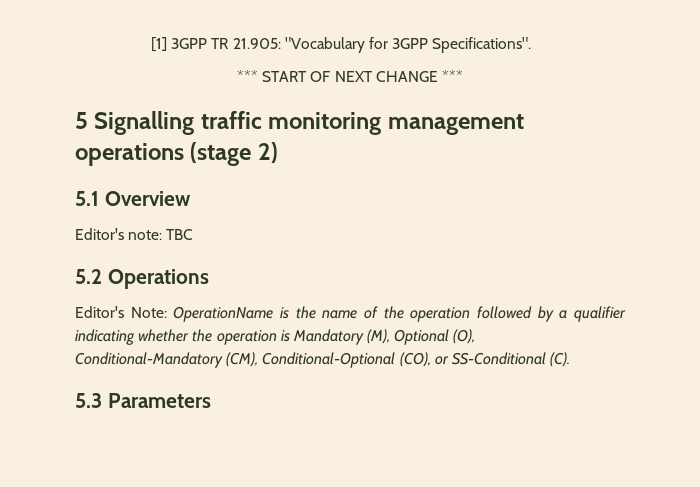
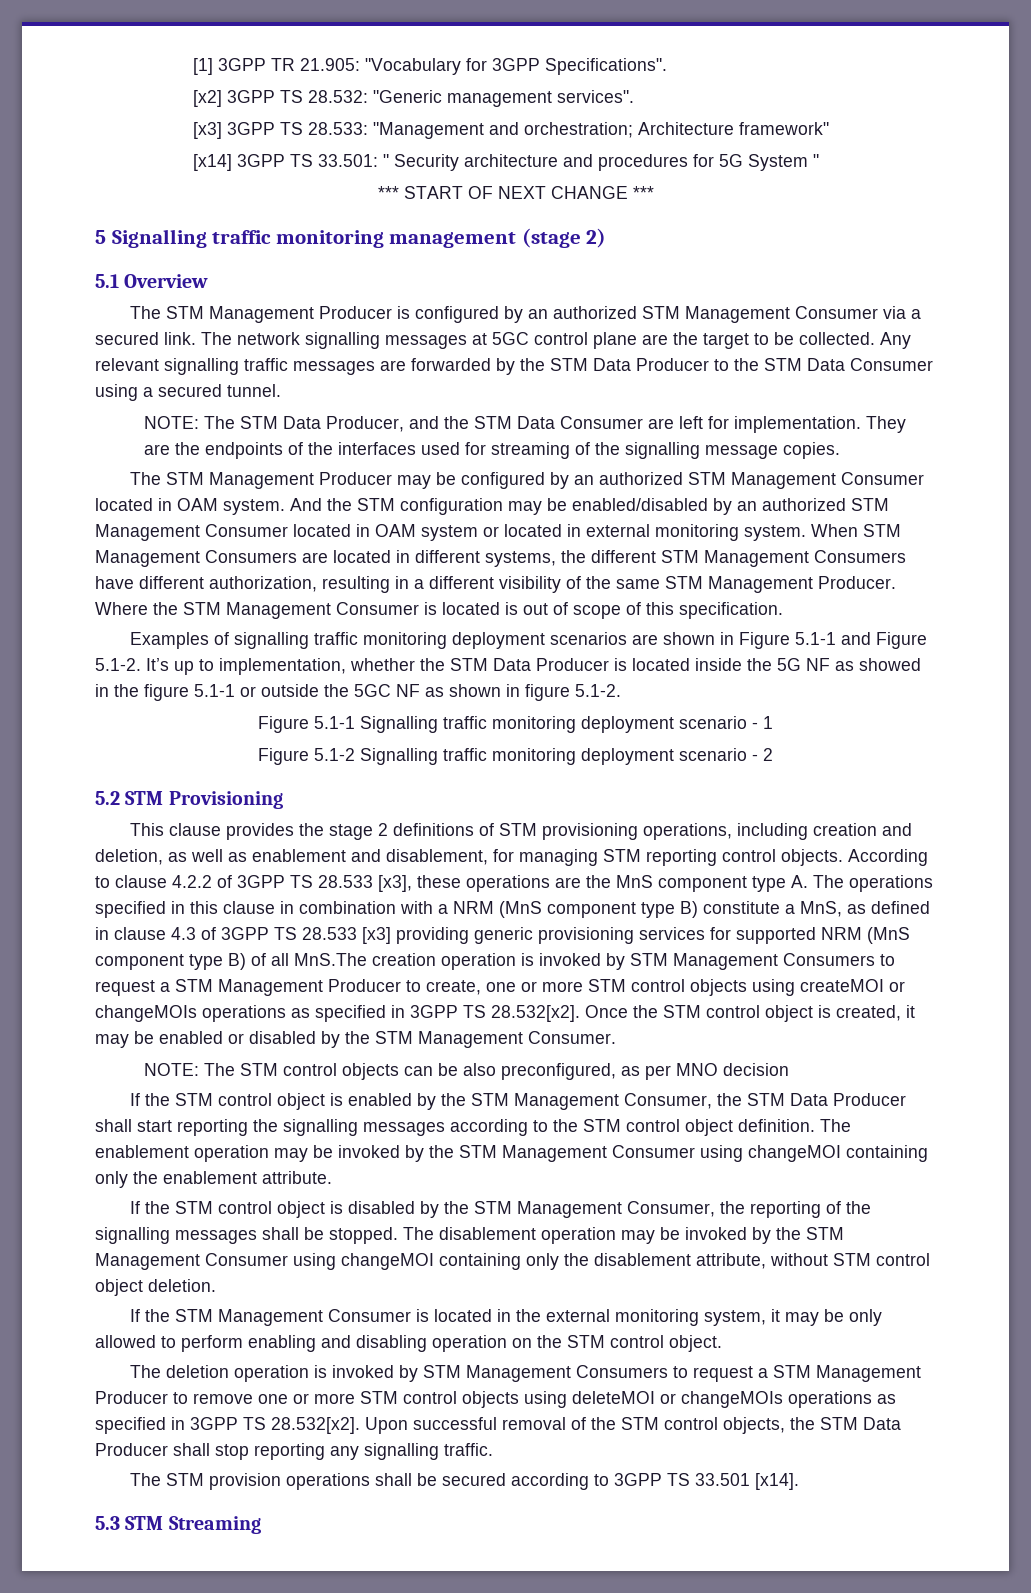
(532, 45) none -> [192,90,634,107] [192,122,829,139] [192,154,819,171] // [x2] 3GPP TS 28.532: "Generic management services". // [x3] 3GPP TS 28.533: "Management and orchestration; Architecture framework" // [x14] 3GPP TS 33.501: " Security architecture and procedures for 5G System "
[75,143,184,166] operations -> (517, 240) none
[75,228,194,240] [75,269,209,289] [75,306,626,322] [75,329,476,345] [75,352,571,368] Editor's note: TBC // 5.2 Operations // Editor's Note: OperationName is the name of the operation followed by a qualifier indicating whether the operation is Mandatory (M), Optional (O), Conditional-Mandatory (CM), Conditional-Optional (CO), or SS-Conditional (C). -> [130,306,922,323] [95,332,911,349] [95,358,933,375] [95,384,281,401] [143,416,906,433] [143,442,840,459] [130,472,925,489] [95,498,889,515] [95,524,901,541] [95,550,906,567] [95,576,896,593] [95,602,783,619] [130,632,928,649] [95,658,921,675] [95,684,621,701] [258,716,773,733] [258,748,773,765] [95,791,283,809] [130,823,913,840] [95,849,928,866] [95,875,933,892] [95,901,930,918] [95,927,910,944] [95,953,895,970] [95,979,905,996] [95,1005,915,1022] [95,1031,616,1048] [143,1063,789,1080] [130,1093,907,1110] [95,1119,851,1136] [95,1145,928,1162] [95,1171,332,1188] [130,1201,872,1218] [95,1227,844,1244] [95,1253,930,1270] [95,1279,216,1296] [130,1309,883,1326] [95,1335,722,1352] [130,1365,922,1382] [95,1391,896,1408] [95,1417,901,1434] [95,1443,493,1460] [130,1473,800,1490] The STM Management Producer is configured by an authorized STM Management Consumer via a secured link. The network signalling messages at 5GC control plane are the target to be collected. Any relevant signalling traffic messages are forwarded by the STM Data Producer to the STM Data Consumer using a secured tunnel. // NOTE: The STM Data Producer, and the STM Data Consumer are left for implementation. They are the endpoints of the interfaces used for streaming of the signalling message copies. // The STM Management Producer may be configured by an authorized STM Management Consumer located in OAM system. And the STM configuration may be enabled/disabled by an authorized STM Management Consumer located in OAM system or located in external monitoring system. When STM Management Consumers are located in different systems, the different STM Management Consumers have different authorization, resulting in a different visibility of the same STM Management Producer. Where the STM Management Consumer is located is out of scope of this specification. // Examples of signalling traffic monitoring deployment scenarios are shown in Figure 5.1-1 and Figure 5.1-2. It’s up to implementation, whether the STM Data Producer is located inside the 5G NF as showed in the figure 5.1-1 or outside the 5GC NF as shown in figure 5.1-2. // Figure 5.1-1 Signalling traffic monitoring deployment scenario - 1 // Figure 5.1-2 Signalling traffic monitoring deployment scenario - 2 // 5.2 STM Provisioning // This clause provides the stage 2 definitions of STM provisioning operations, including creation and deletion, as well as enablement and disablement, for managing STM reporting control objects. According to clause 4.2.2 of 3GPP TS 28.533 [x3], these operations are the MnS component type A. The operations specified in this clause in combination with a NRM (MnS component type B) constitute a MnS, as defined in clause 4.3 of 3GPP TS 28.533 [x3] providing generic provisioning services for supported NRM (MnS component type B) of all MnS.The creation operation is invoked by STM Management Consumers to request a STM Management Producer to create, one or more STM control objects using createMOI or changeMOIs operations as specified in 3GPP TS 28.532[x2]. Once the STM control object is created, it may be enabled or disabled by the STM Management Consumer. // NOTE: The STM control objects can be also preconfigured, as per MNO decision // If the STM control object is enabled by the STM Management Consumer, the STM Data Producer shall start reporting the signalling messages according to the STM control object definition. The enablement operation may be invoked by the STM Management Consumer using changeMOI containing only the enablement attribute. // If the STM control object is disabled by the STM Management Consumer, the reporting of the signalling messages shall be stopped. The disablement operation may be invoked by the STM Management Consumer using changeMOI containing only the disablement attribute, without STM control object deletion. // If the STM Management Consumer is located in the external monitoring system, it may be only allowed to perform enabling and disabling operation on the STM control object. // The deletion operation is invoked by STM Management Consumers to request a STM Management Producer to remove one or more STM control objects using deleteMOI or changeMOIs operations as specified in 3GPP TS 28.532[x2]. Upon successful removal of the STM control objects, the STM Data Producer shall stop reporting any signalling traffic. // The STM provision operations shall be secured according to 3GPP TS 33.501 [x14].
[107,393,211,408] Parameters -> [125,1516,261,1534] STM Streaming

